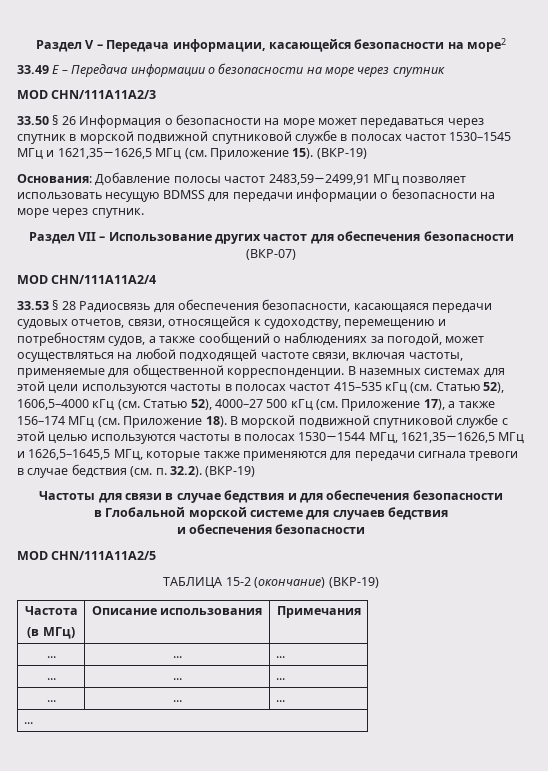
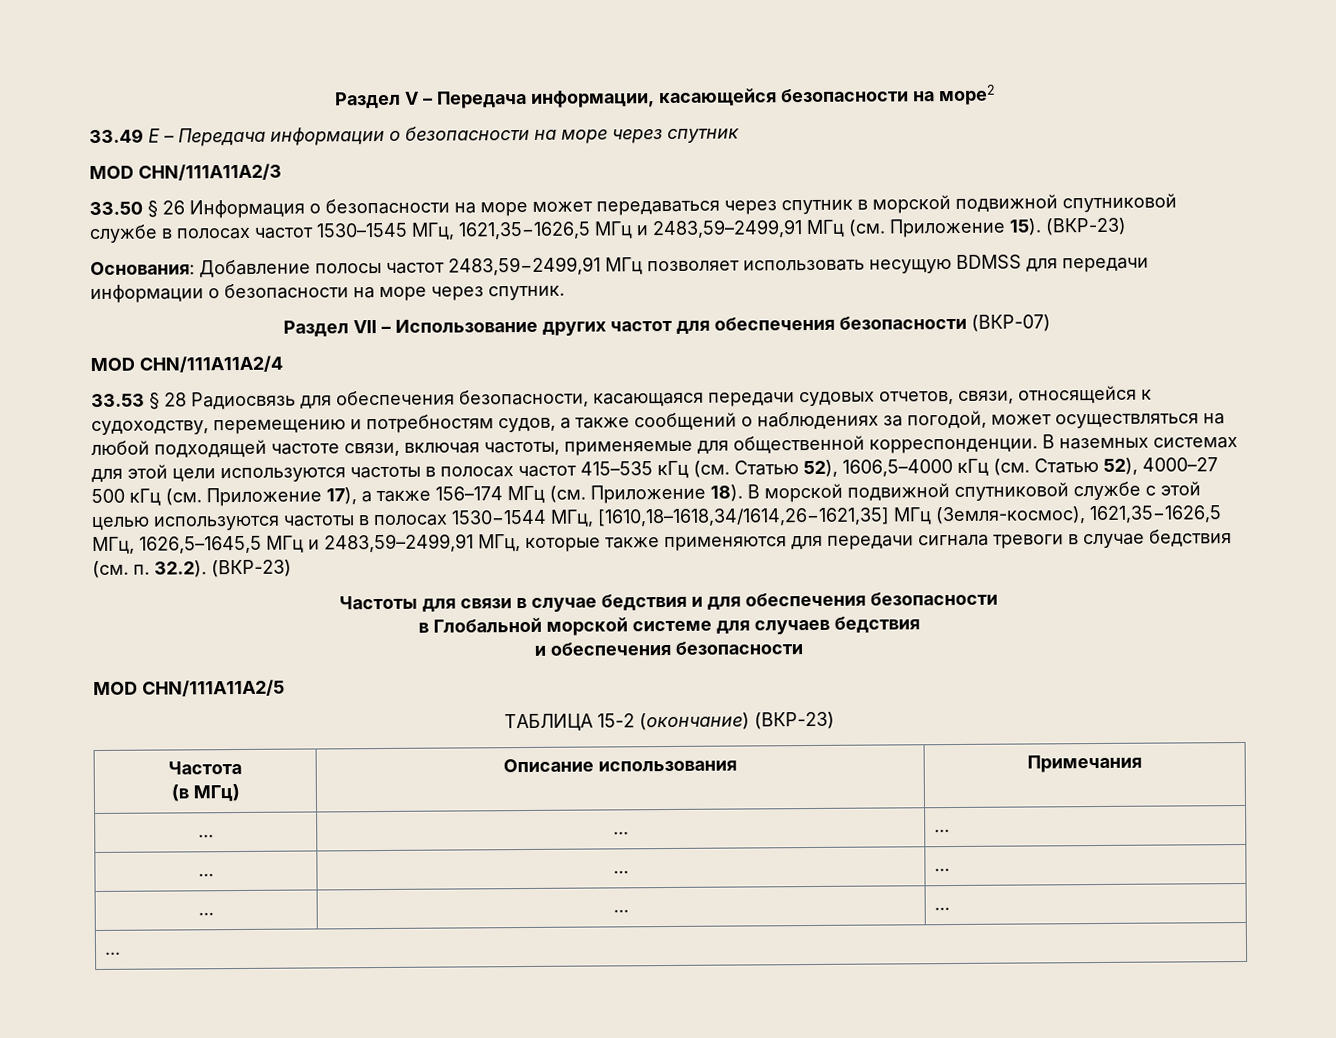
[17,148,152,160] МГц и 1621,35−1626,5 -> [411,219,803,240] МГц, 1621,35−1626,5 МГц и 2483,59–2499,91
[316,148,367,159] (ВКР-19) -> [1045,217,1127,236] (ВКР-23)
[401,432,525,444] [17,449,111,460] 1621,35−1626,5 МГц и 1626,5–1645,5 -> [597,505,1222,527] [92,533,474,555] [1610,18–1618,34/1614,26−1621,35] МГц (Земля-космос), 1621,35−1626,5 МГц, 1626,5–1645,5 МГц и 2483,59–2499,91
[205,466,256,477] (ВКР-19) -> [211,559,292,578] (ВКР-23)
[328,577,379,588] (ВКР-19) -> [754,711,835,730] (ВКР-23)

